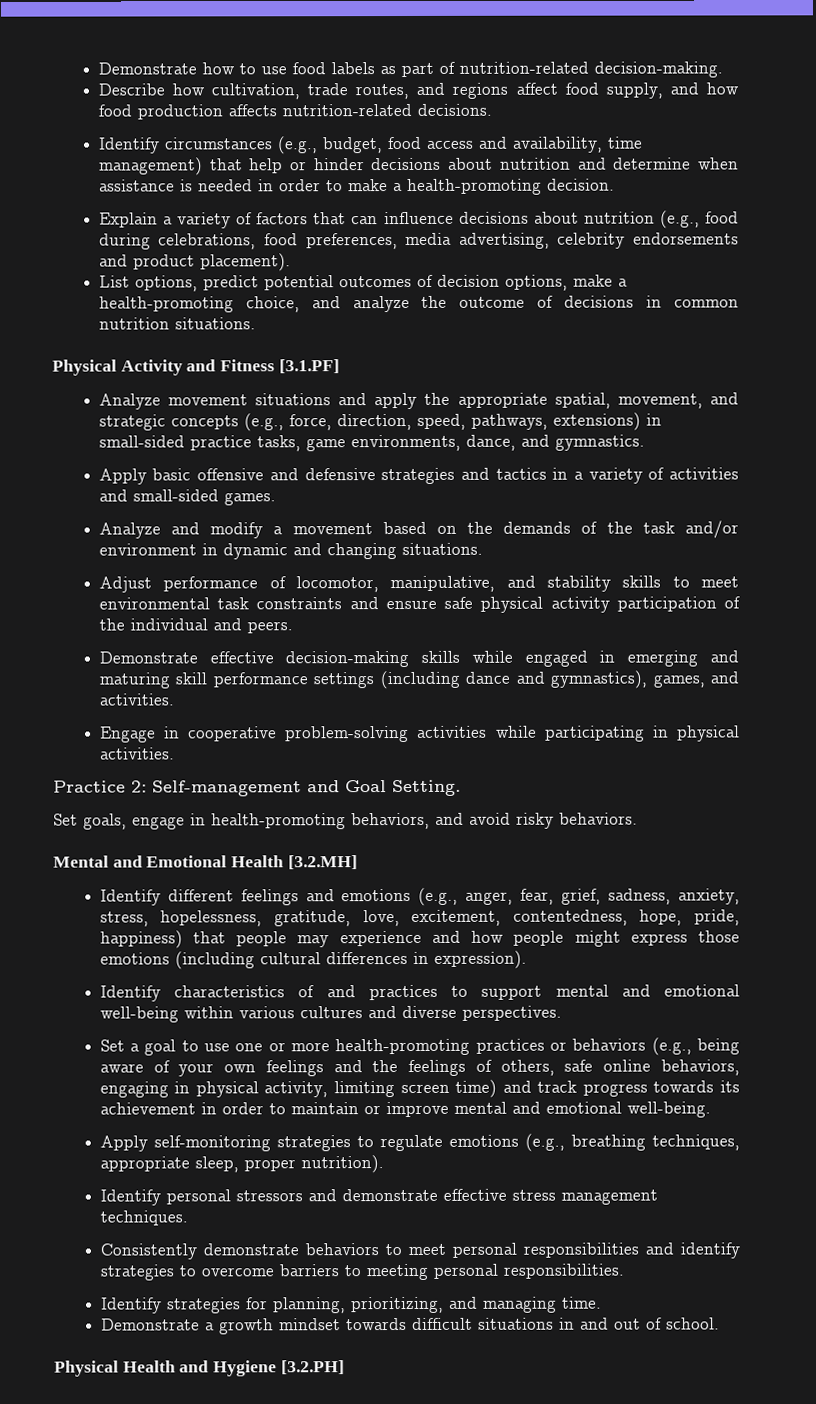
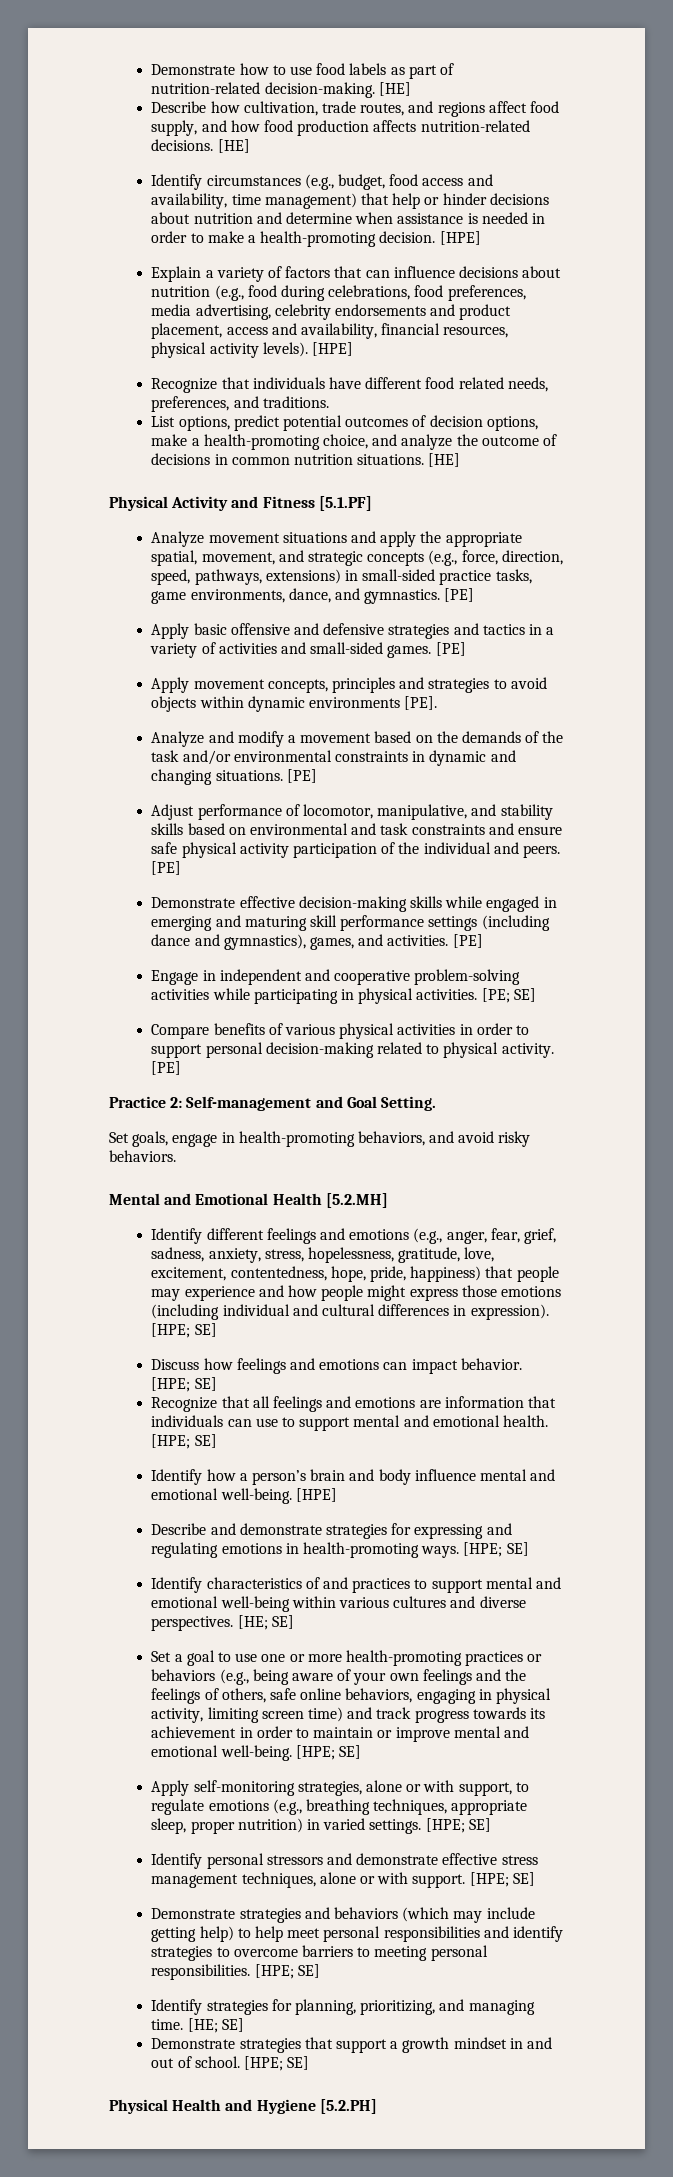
(723, 69) none -> [378,82,411,96] [HE]
(492, 109) none -> [217,139,250,153] [HE]
(615, 184) none -> [439,231,481,245] [HPE]
[199,253,291,272] placement). -> [151,323,509,339] [151,342,353,358] [151,377,548,393] [151,396,329,412] placement, access and availability, financial resources, physical activity levels). [HPE] // Recognize that individuals have different food related needs, preferences, and traditions.
(256, 323) none -> [428,453,461,467] [HE]
[278,359,340,374] [3.1.PF] -> [318,496,372,511] [5.1.PF]
(645, 442) none -> [444,588,475,602] [PE]
(276, 499) none -> [435,642,466,656] [151,677,547,693] [151,696,438,712] [PE] // Apply movement concepts, principles and strategies to avoid objects within dynamic environments [PE].
[98,543,197,556] environment -> [233,750,408,762] environmental constraints
(483, 549) none -> [286,769,317,783] [PE]
[672,576,740,588] [98,597,210,610] to meet environmental -> [187,823,377,835] based on environmental and
(293, 627) none -> [151,861,182,875] [PE]
(175, 699) none -> [452,934,483,948] [PE]
(180, 732) none -> [219,969,330,985] independent and
(175, 753) none -> [481,988,536,1003] [151,1023,529,1039] [151,1042,554,1058] [151,1061,182,1075] [PE; SE] // Compare benefits of various physical activities in order to support personal decision-making related to physical activity. [PE]
[287,855,358,870] [3.2.MH] -> [325,1193,388,1208] [5.2.MH]
(255, 960) none -> [222,1304,318,1316] individual and
(527, 959) none -> [151,1323,217,1338] [151,1358,522,1374] [151,1377,217,1392] [151,1396,556,1412] [151,1415,548,1431] [151,1434,217,1449] [151,1469,556,1485] [151,1488,337,1504] [151,1523,512,1539] [151,1542,529,1558] [HPE; SE] // Discuss how feelings and emotions can impact behavior. [HPE; SE] // Recognize that all feelings and emotions are information that individuals can use to support mental and emotional health. [HPE; SE] // Identify how a person’s brain and body influence mental and emotional well-being. [HPE] // Describe and demonstrate strategies for expressing and regulating emotions in health-promoting ways. [HPE; SE]
(562, 1013) none -> [237,1615,294,1630] [HE; SE]
(711, 1109) none -> [295,1745,361,1760] [HPE; SE]
[276,1135,351,1152] strategies -> [297,1780,512,1796] strategies, alone or with support,
[300,1155,384,1174] nutrition). -> [237,1818,491,1834] nutrition) in varied settings. [HPE; SE]
[99,1210,188,1226] [99,1243,402,1260] techniques. // Consistently demonstrate behaviors to -> [241,1872,535,1888] [151,1907,535,1923] [151,1926,283,1942] techniques, alone or with support. [HPE; SE] // Demonstrate strategies and behaviors (which may include getting help) to help
(625, 1271) none -> [254,1964,320,1979] [HPE; SE]
[100,1317,554,1335] // Demonstrate a growth mindset towards difficult situations -> [187,2018,244,2033] [151,2037,507,2053] [HE; SE] // Demonstrate strategies that support a growth mindset
(720, 1323) none -> [243,2056,310,2071] [HPE; SE]
[280,1360,345,1375] [3.2.PH] -> [319,2099,377,2114] [5.2.PH]

